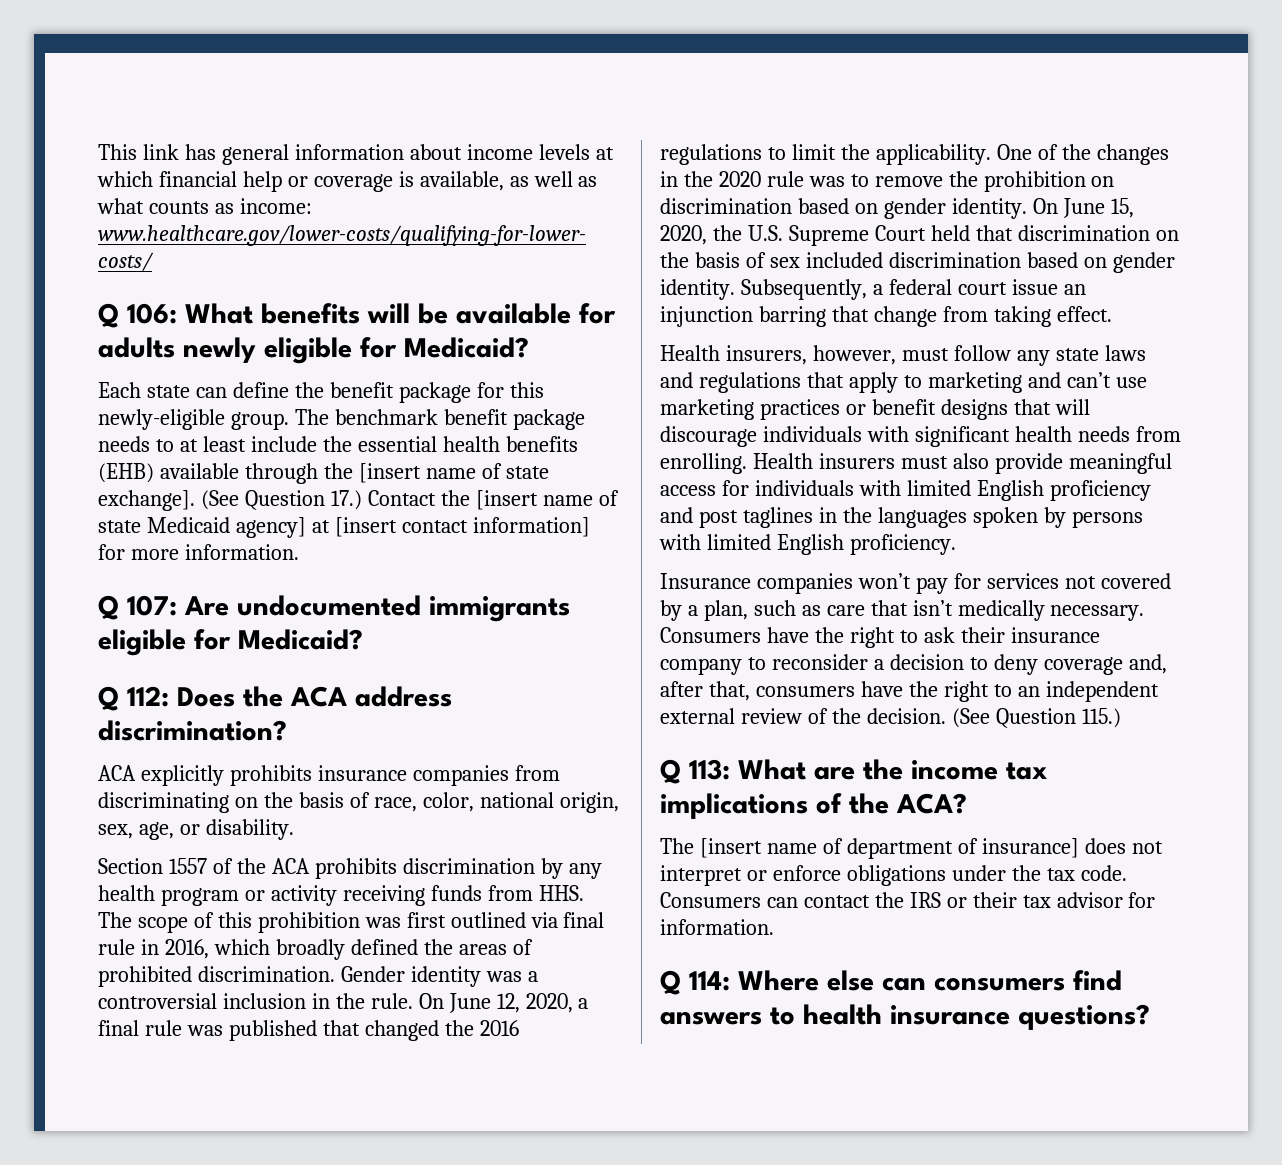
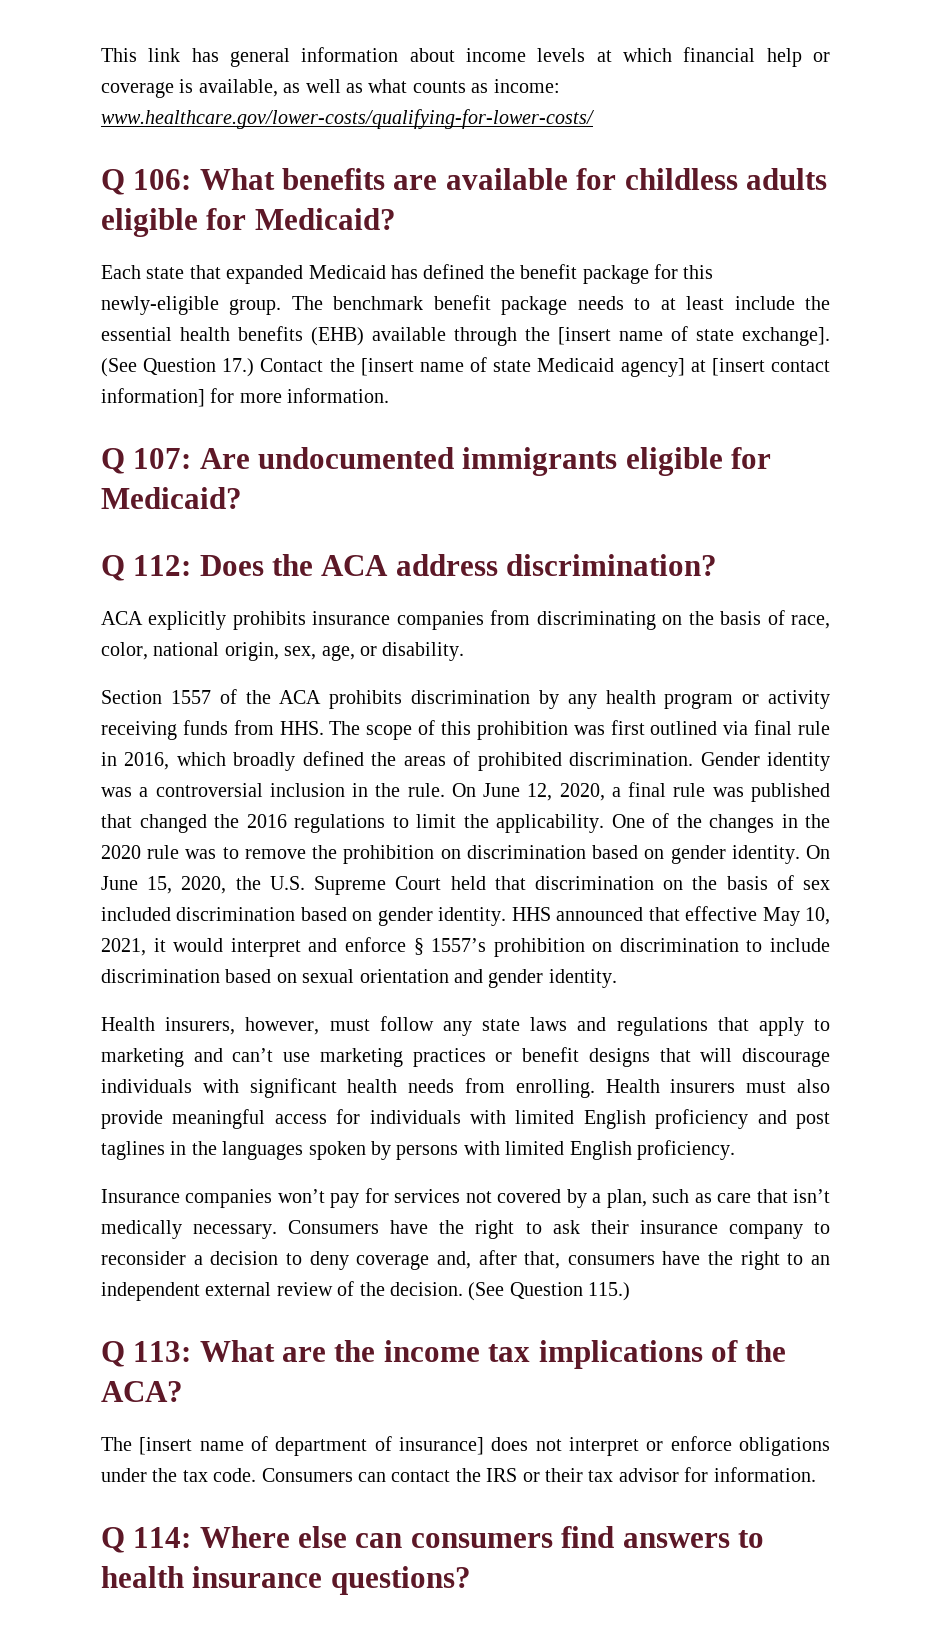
[367,303,616,324] [98,337,256,363] will be available for adults newly -> [393,168,827,190] are available for childless adults
[195,382,289,398] can define -> [189,264,485,284] that expanded Medicaid has defined
[740,279,1086,300] [660,306,1112,327] Subsequently, a federal court issue an injunction barring that change from taking effect. -> [511,906,831,926] [101,937,830,957] [101,969,617,988] HHS announced that effective May 10, 2021, it would interpret and enforce § 1557’s prohibition on discrimination to include discrimination based on sexual orientation and gender identity.

